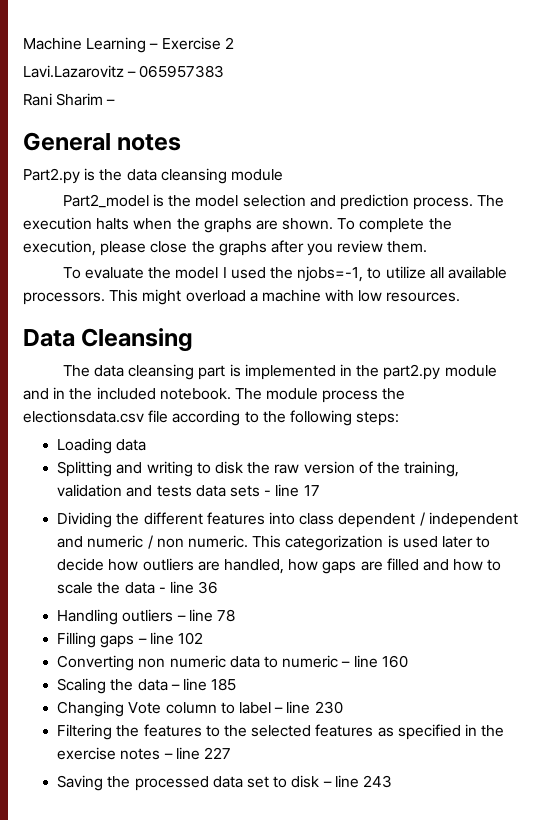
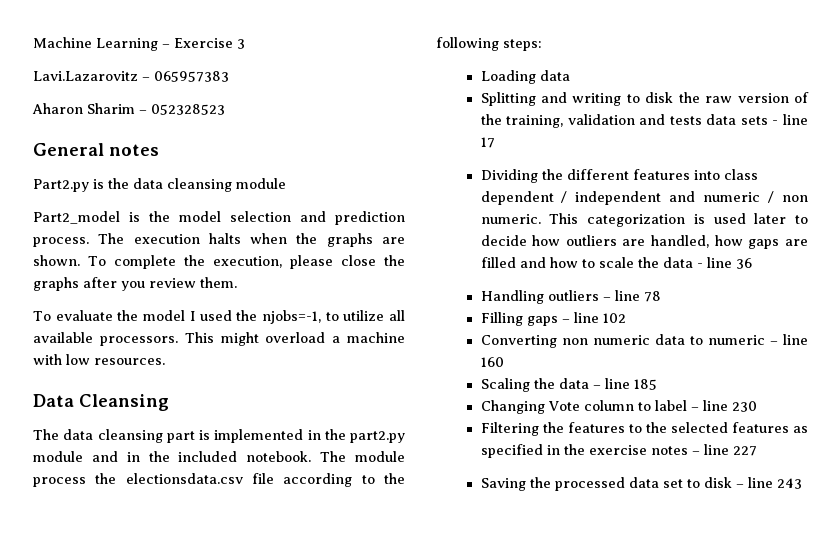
[224,37,234,49] 2 -> [237,39,245,49] 3
[23,93,52,106] Rani -> [32,103,83,114] Aharon
(116, 102) none -> [151,104,225,115] 052328523

